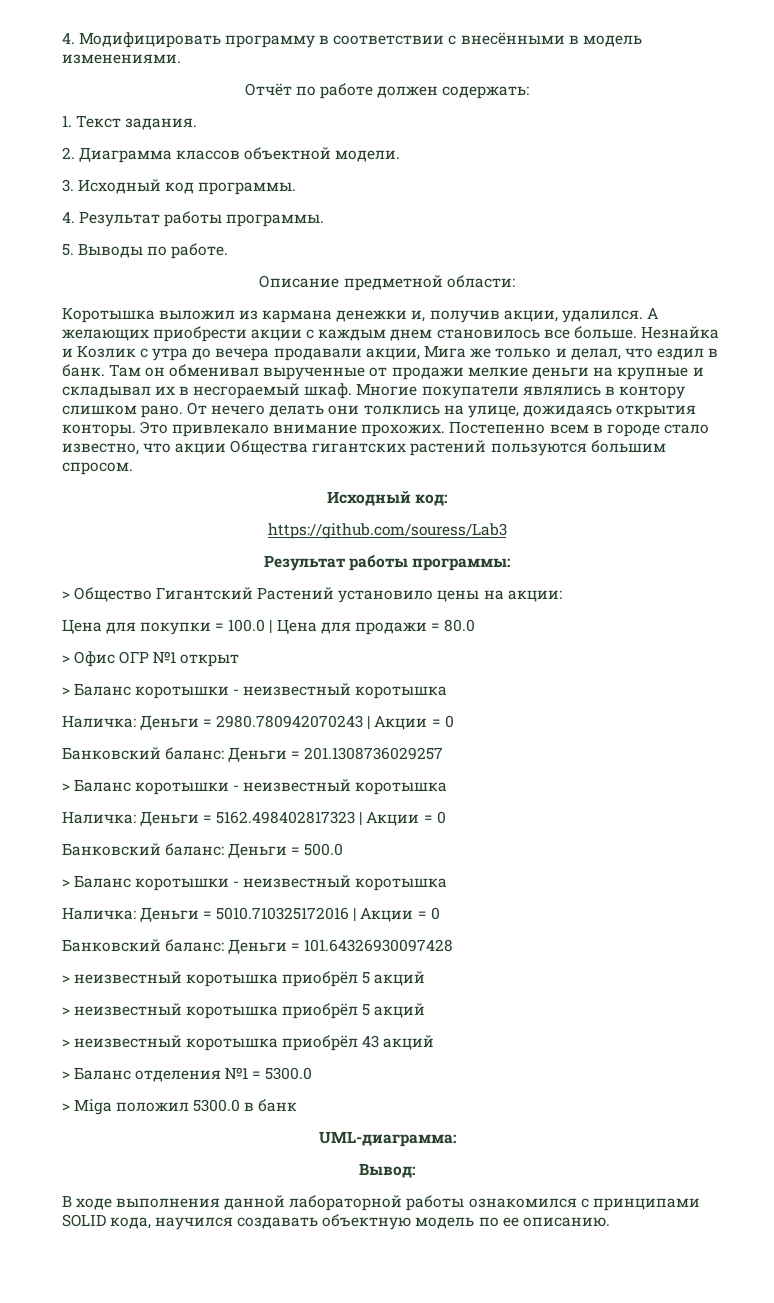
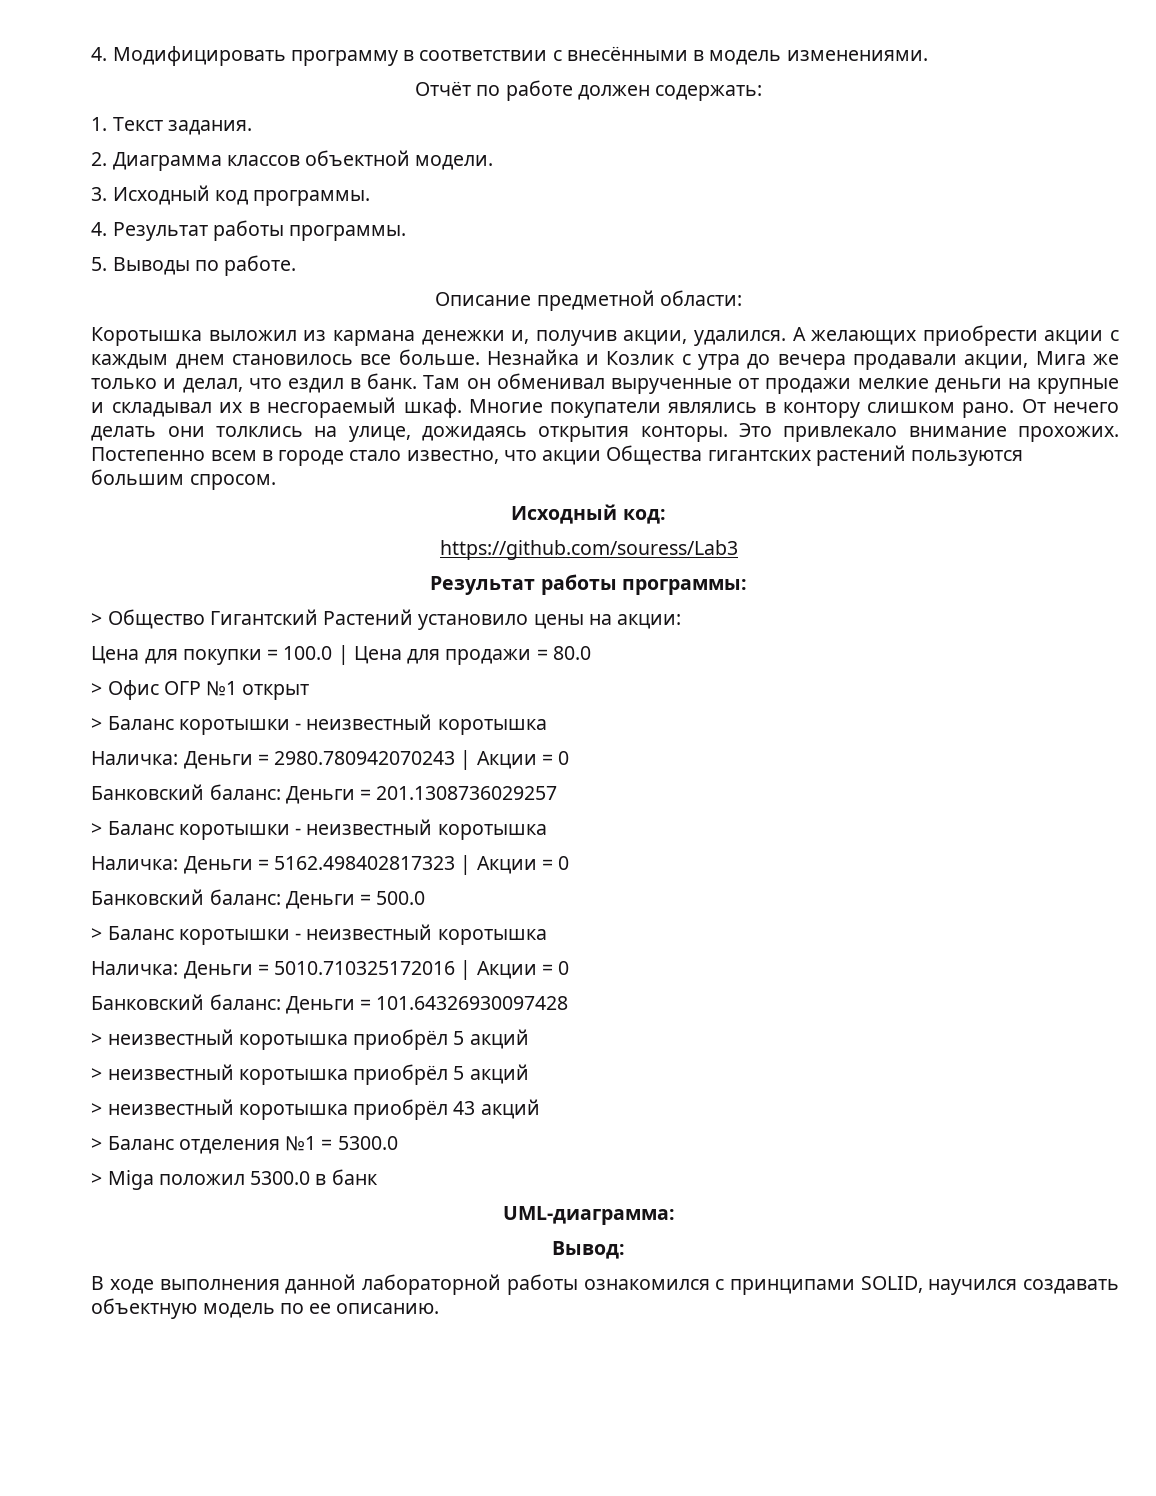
[61,1214,151,1229] SOLID кода, -> [860,1276,923,1293] SOLID,

